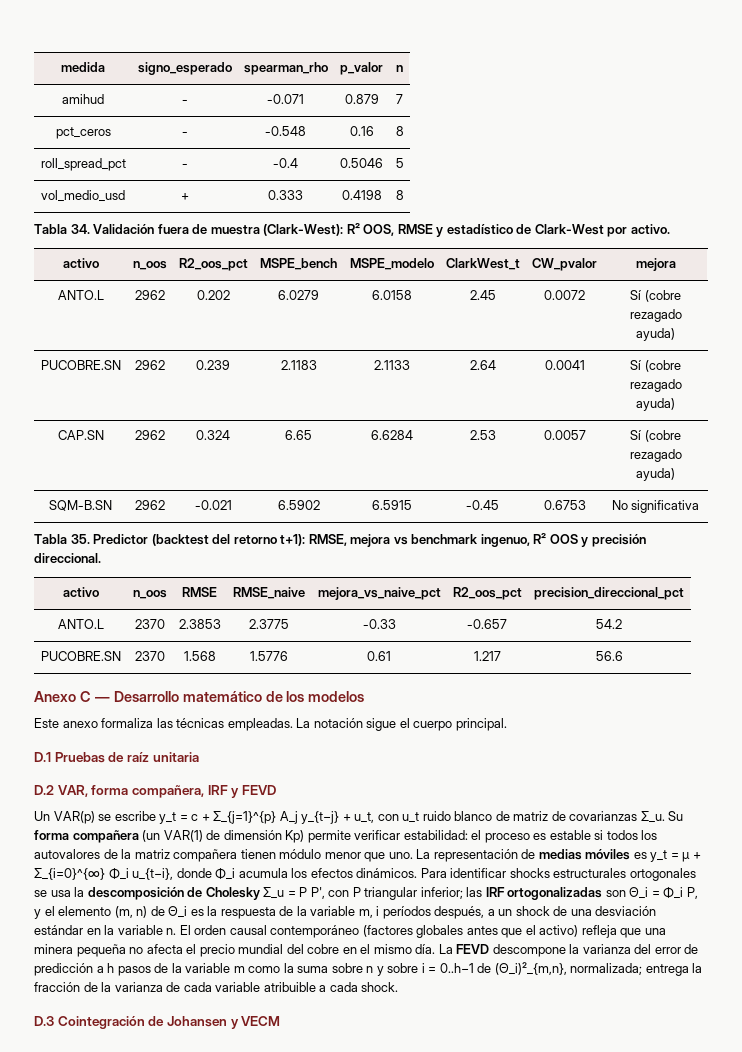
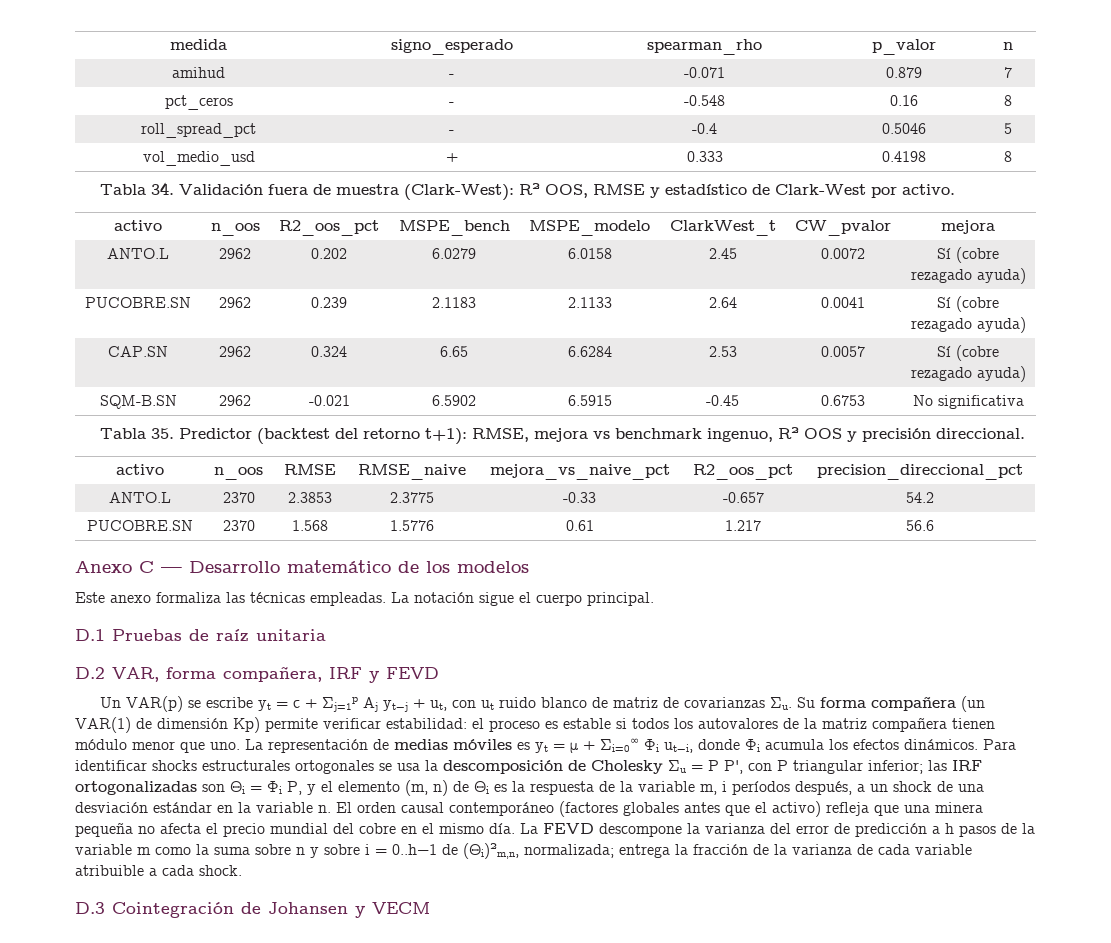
[159,812,177,824] y_t -> [258,700,272,711] yt
[213,811,420,824] Σ_{j=1}^{p} A_j y_{t−j} + u_t, con u_t -> [322,696,495,712] Σj=1p Aj yt−j + ut, con ut
[640,811,665,823] Σ_u. -> [770,697,793,710] Σu.
[650,850,668,862] y_t -> [535,742,548,753] yt
[34,868,236,880] Σ_{i=0}^{∞} Φ_i u_{t−i}, donde Φ_i -> [600,738,760,753] Σi=0∞ Φi ut−i, donde Φi
[263,887,285,899] Σ_u -> [668,760,686,773] Σu
[629,887,684,899] Θ_i = Φ_i -> [230,781,282,794] Θi = Φi
[168,906,188,918] Θ_i -> [474,781,489,794] Θi
[494,962,567,975] (Θ_i)²_{m,n}, -> [463,843,519,859] (Θi)²m,n,

